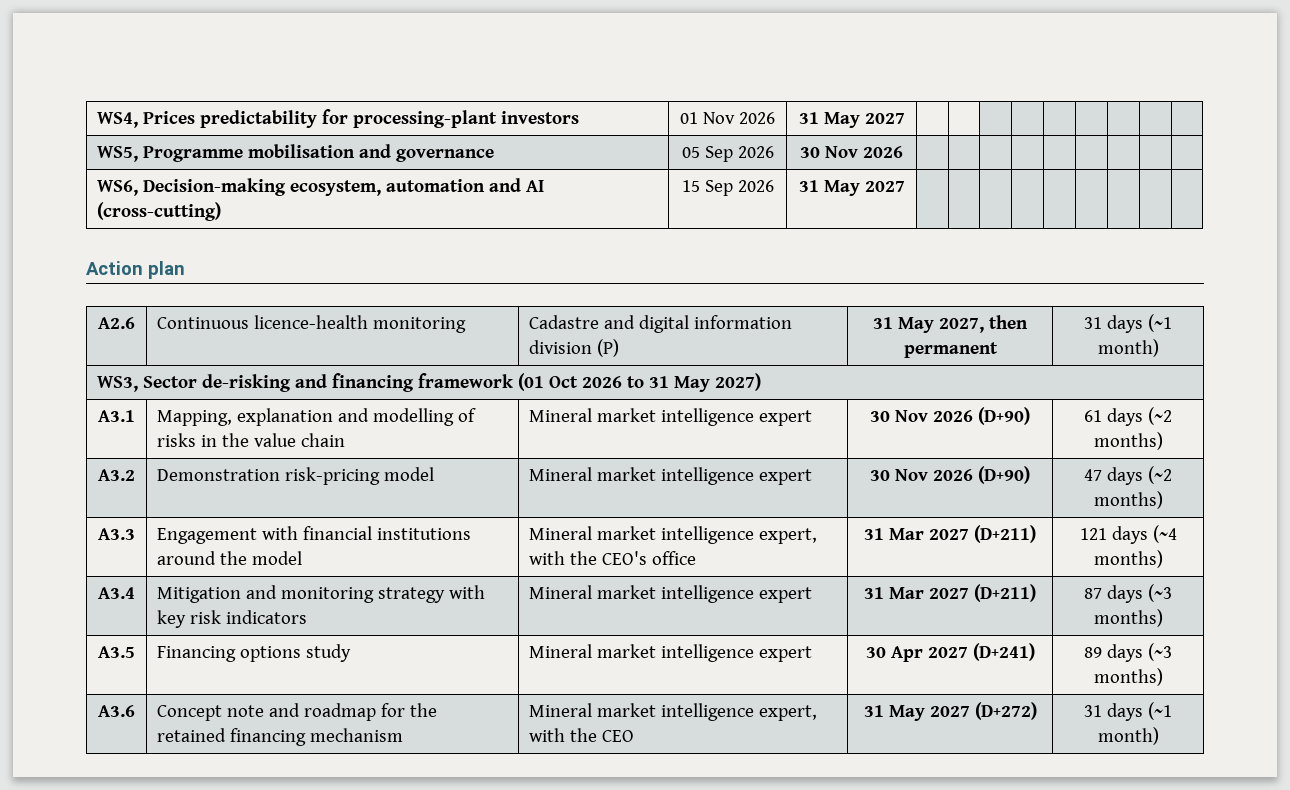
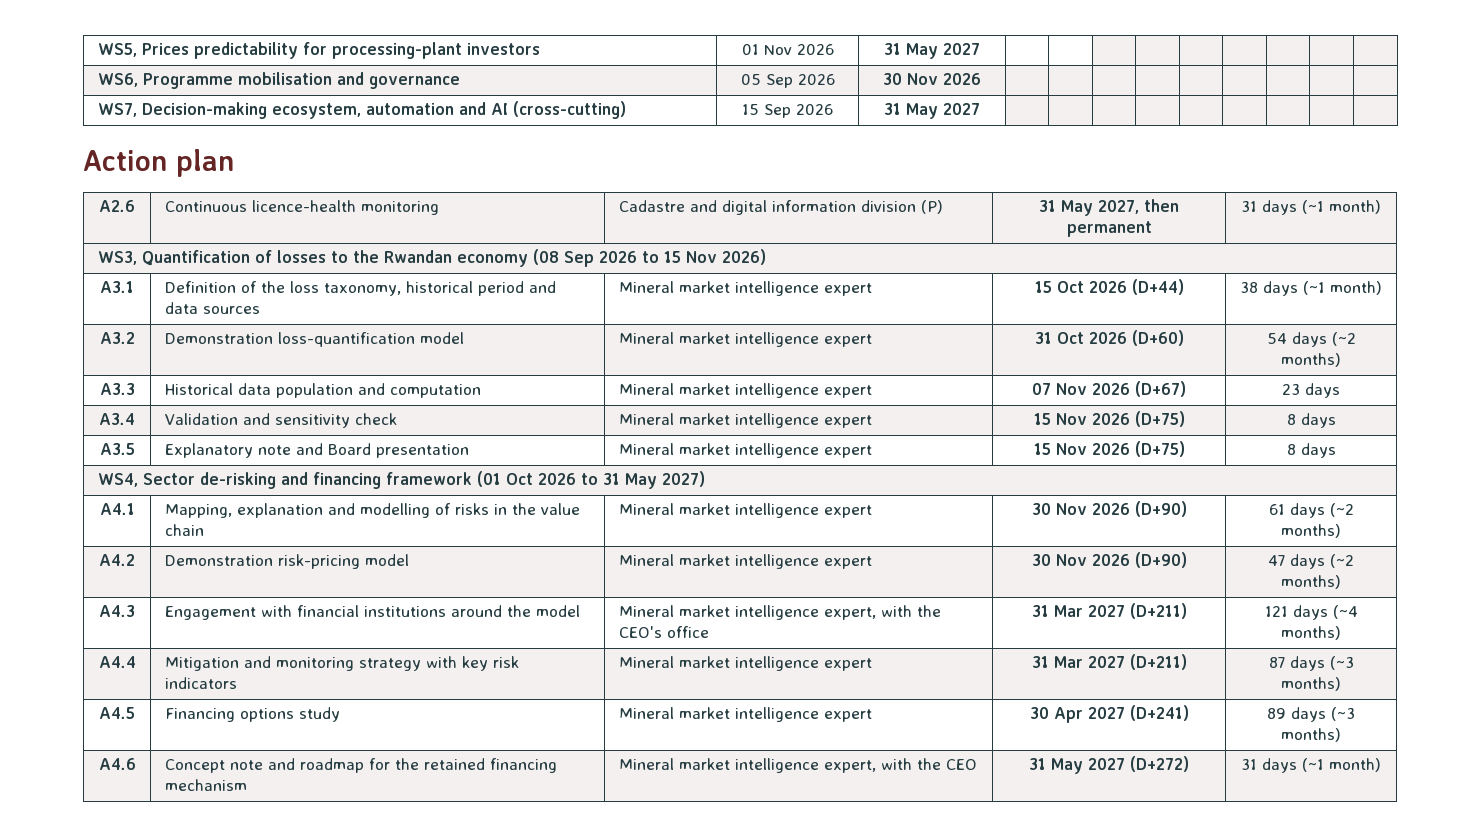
[97,112,139,128] WS4, -> [97,43,137,57] WS5,
[97,146,139,162] WS5, -> [97,73,138,87] WS6,
[97,180,139,196] WS6, -> [97,103,137,117] WS7,
(139, 384) none -> [141,249,766,267] [100,281,134,293] [164,281,556,296] [164,302,260,314] [618,281,872,296] [1034,279,1184,295] [1240,281,1382,296] [99,332,135,344] [164,332,464,347] [618,332,872,347] [1034,330,1184,346] [1266,332,1356,347] [1281,353,1341,367] [99,383,135,395] [164,383,481,398] [618,383,872,398] [1032,381,1186,397] [1282,383,1340,398] [99,413,135,425] [164,413,397,428] [618,413,872,428] [1033,411,1185,427] [1286,413,1336,428] [99,443,135,455] [164,443,469,458] [618,443,872,458] [1033,441,1185,457] [1286,443,1336,458] [97,473,138,487] Quantification of losses to the Rwandan economy (08 Sep 2026 to 15 Nov 2026) // A3.1 | Definition of the loss taxonomy, historical period and data sources | Mineral market intelligence expert | 15 Oct 2026 (D+44) | 38 days (~1 month) // A3.2 | Demonstration loss-quantification model | Mineral market intelligence expert | 31 Oct 2026 (D+60) | 54 days (~2 months) // A3.3 | Historical data population and computation | Mineral market intelligence expert | 07 Nov 2026 (D+67) | 23 days // A3.4 | Validation and sensitivity check | Mineral market intelligence expert | 15 Nov 2026 (D+75) | 8 days // A3.5 | Explanatory note and Board presentation | Mineral market intelligence expert | 15 Nov 2026 (D+75) | 8 days // WS4,
[98,410,135,422] A3.1 -> [99,503,135,515] A4.1
[98,469,135,481] A3.2 -> [99,554,135,566] A4.2
[98,528,135,540] A3.3 -> [99,605,135,617] A4.3
[98,587,135,599] A3.4 -> [98,656,136,668] A4.4
[98,646,135,658] A3.5 -> [99,707,135,719] A4.5
[98,705,135,717] A3.6 -> [98,758,136,770] A4.6

